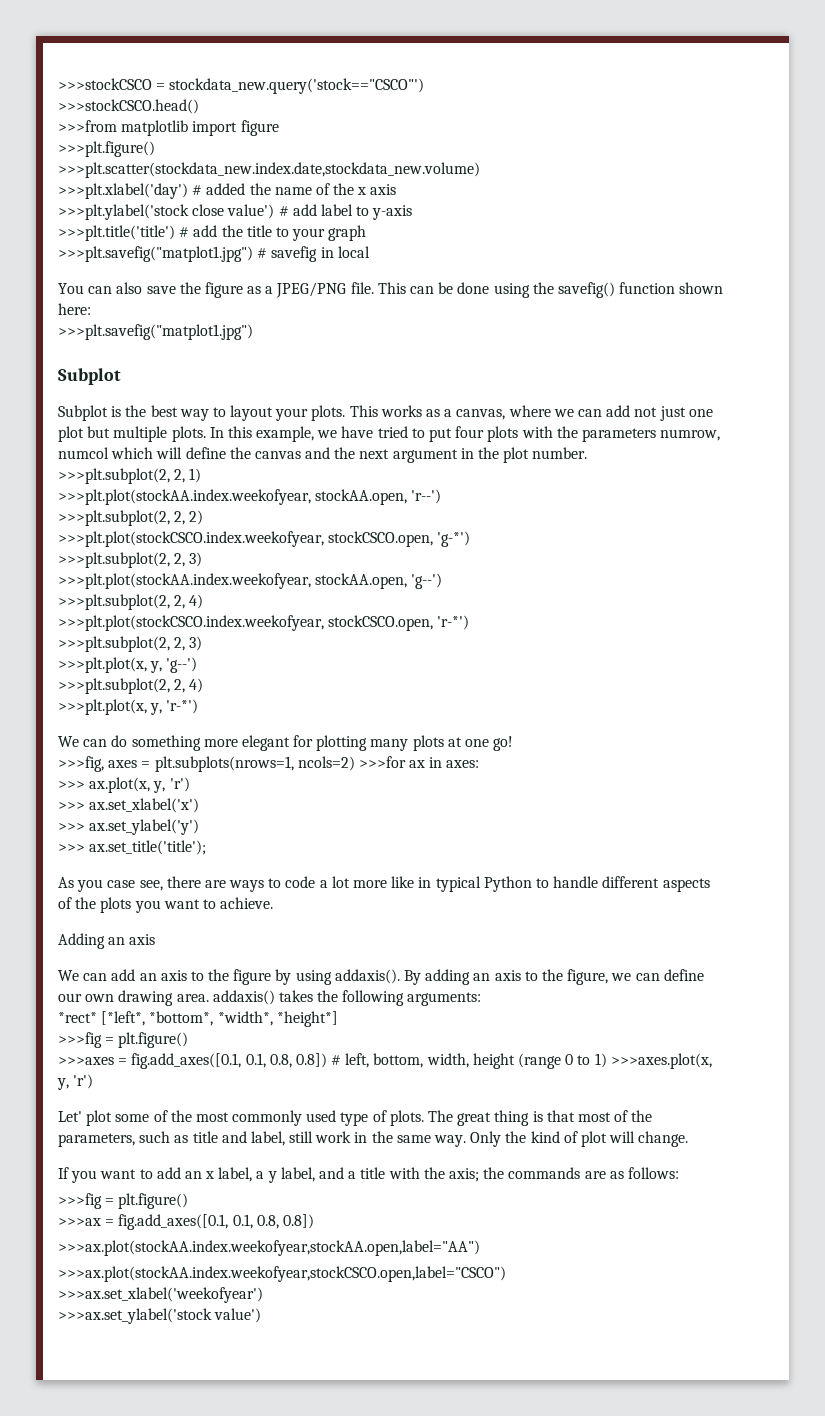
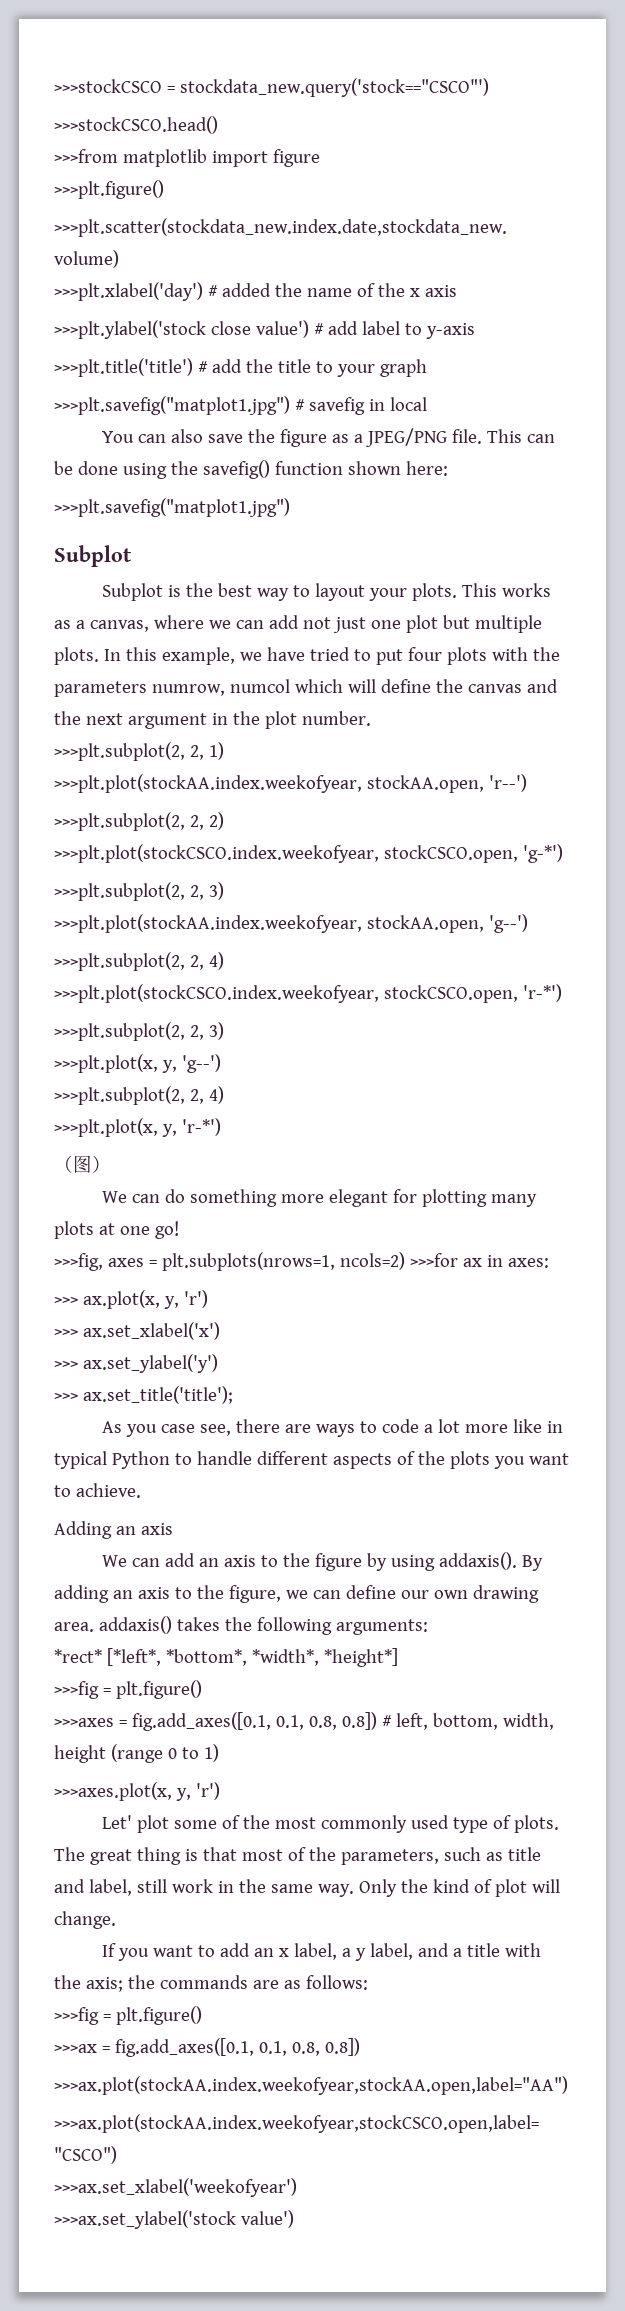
(199, 706) none -> [54,1155,111,1173] // （图）
(607, 1060) none -> (219, 1753) //

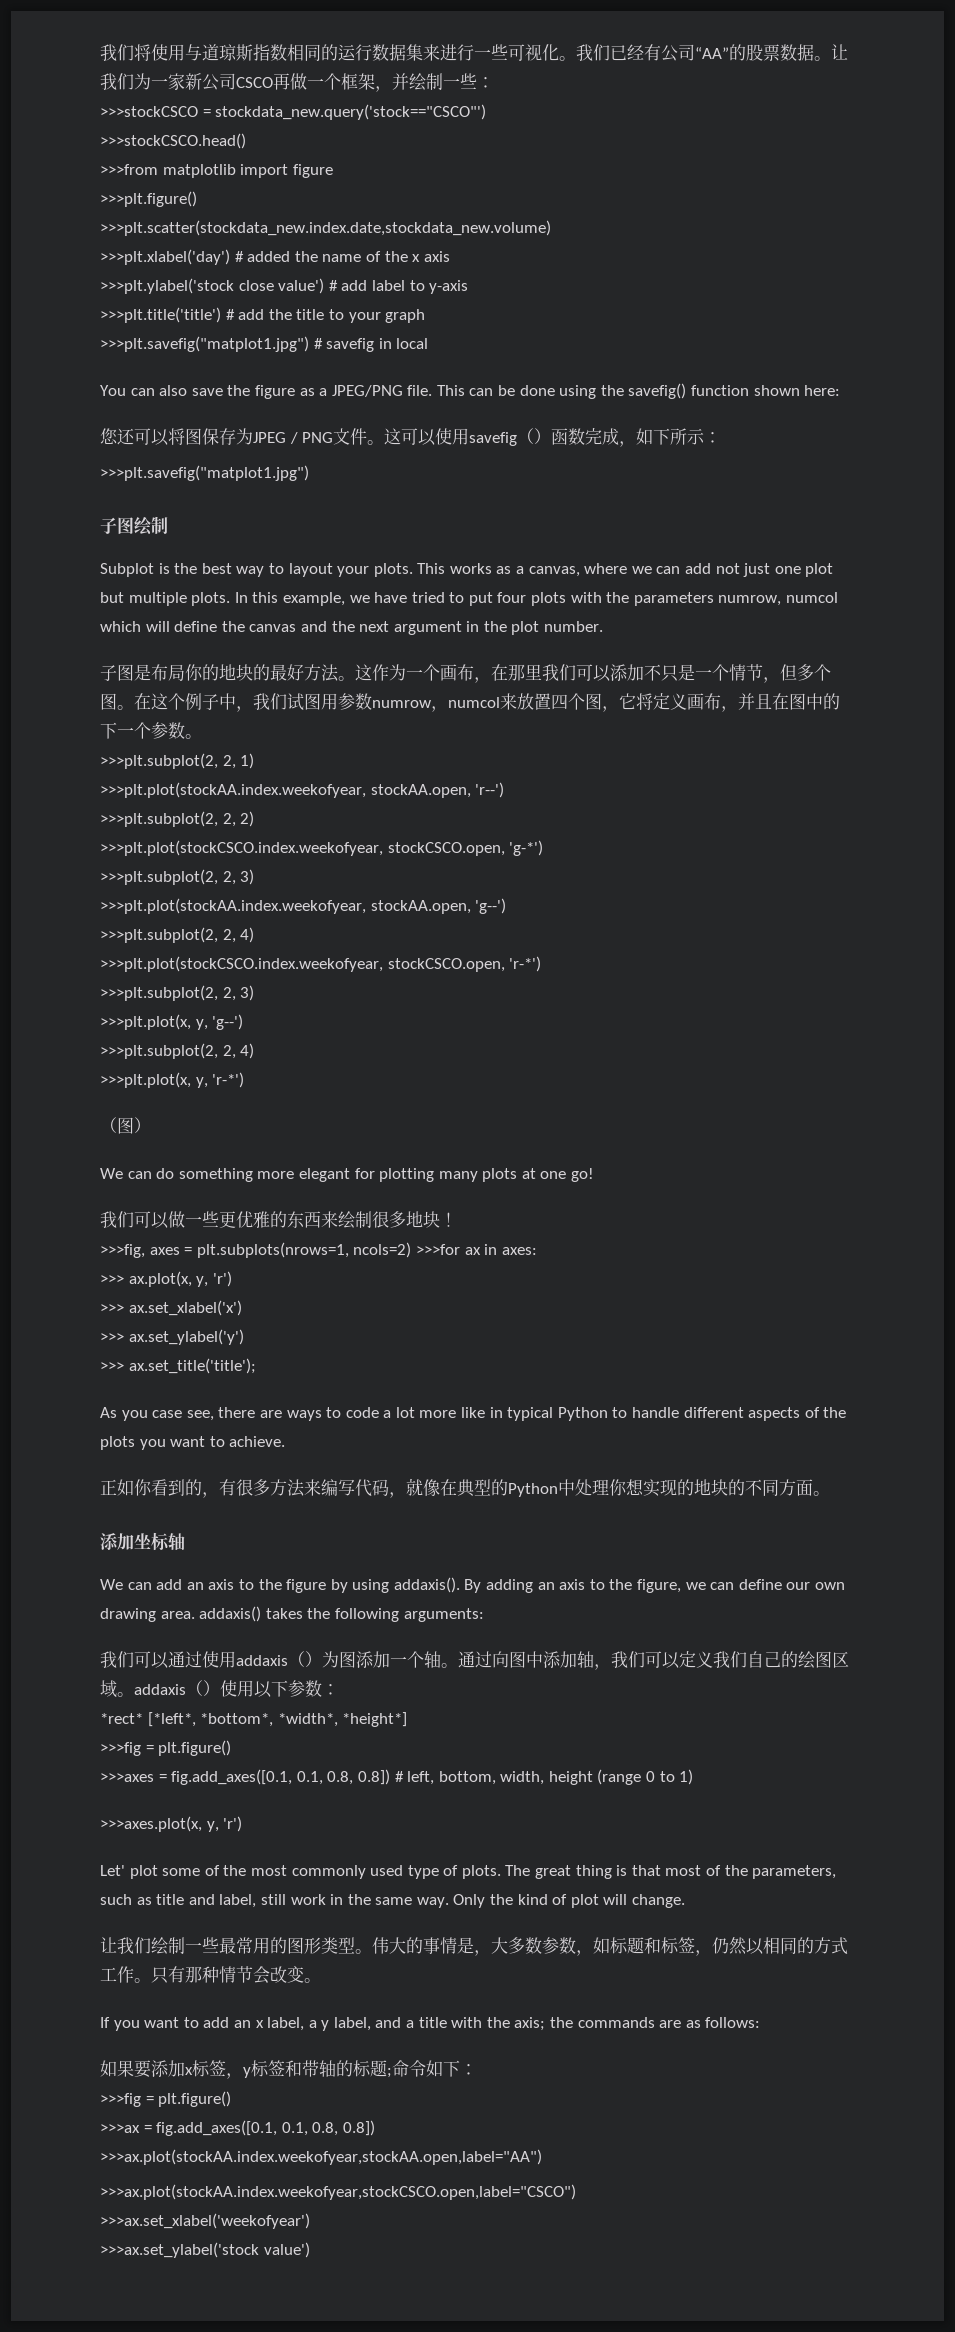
(54, 86) none -> [100,44,848,62] [100,73,494,92] 我们将使用与道琼斯指数相同的运行数据集来进行一些可视化。我们已经有公司“AA”的股票数据。让我们为一家新公司CSCO再做一个框架，并绘制一些： //
(448, 468) none -> [100,428,722,447] // 您还可以将图保存为JPEG / PNG文件。这可以使用savefig（）函数完成，如下所示：
[54,545,132,567] Subplot -> [100,516,168,536] 子图绘制
(371, 718) none -> [100,664,831,683] [100,693,840,712] [100,722,202,739] // 子图是布局你的地块的最好方法。这作为一个画布，在那里我们可以添加不只是一个情节，但多个图。在这个例子中，我们试图用参数numrow，numcol来放置四个图，它将定义画布，并且在图中的下一个参数。
(179, 1230) none -> [100,1211,457,1229] // 我们可以做一些更优雅的东西来绘制很多地块！
[54,1521,173,1539] Adding an axis -> [100,1478,830,1498] [100,1532,185,1551] 正如你看到的，有很多方法来编写代码，就像在典型的Python中处理你想实现的地块的不同方面。 // 添加坐标轴
(428, 1627) none -> [100,1651,849,1670] [100,1680,339,1698] // 我们可以通过使用addaxis（）为图添加一个轴。通过向图中添加轴，我们可以定义我们自己的绘图区域。addaxis（）使用以下参数：
(116, 1920) none -> [100,1937,848,1956] [100,1966,321,1984] // 让我们绘制一些最常用的图形类型。伟大的事情是，大多数参数，如标题和标签，仍然以相同的方式工作。只有那种情节会改变。
(368, 1982) none -> [100,2060,477,2079] // 如果要添加x标签，y标签和带轴的标题;命令如下：

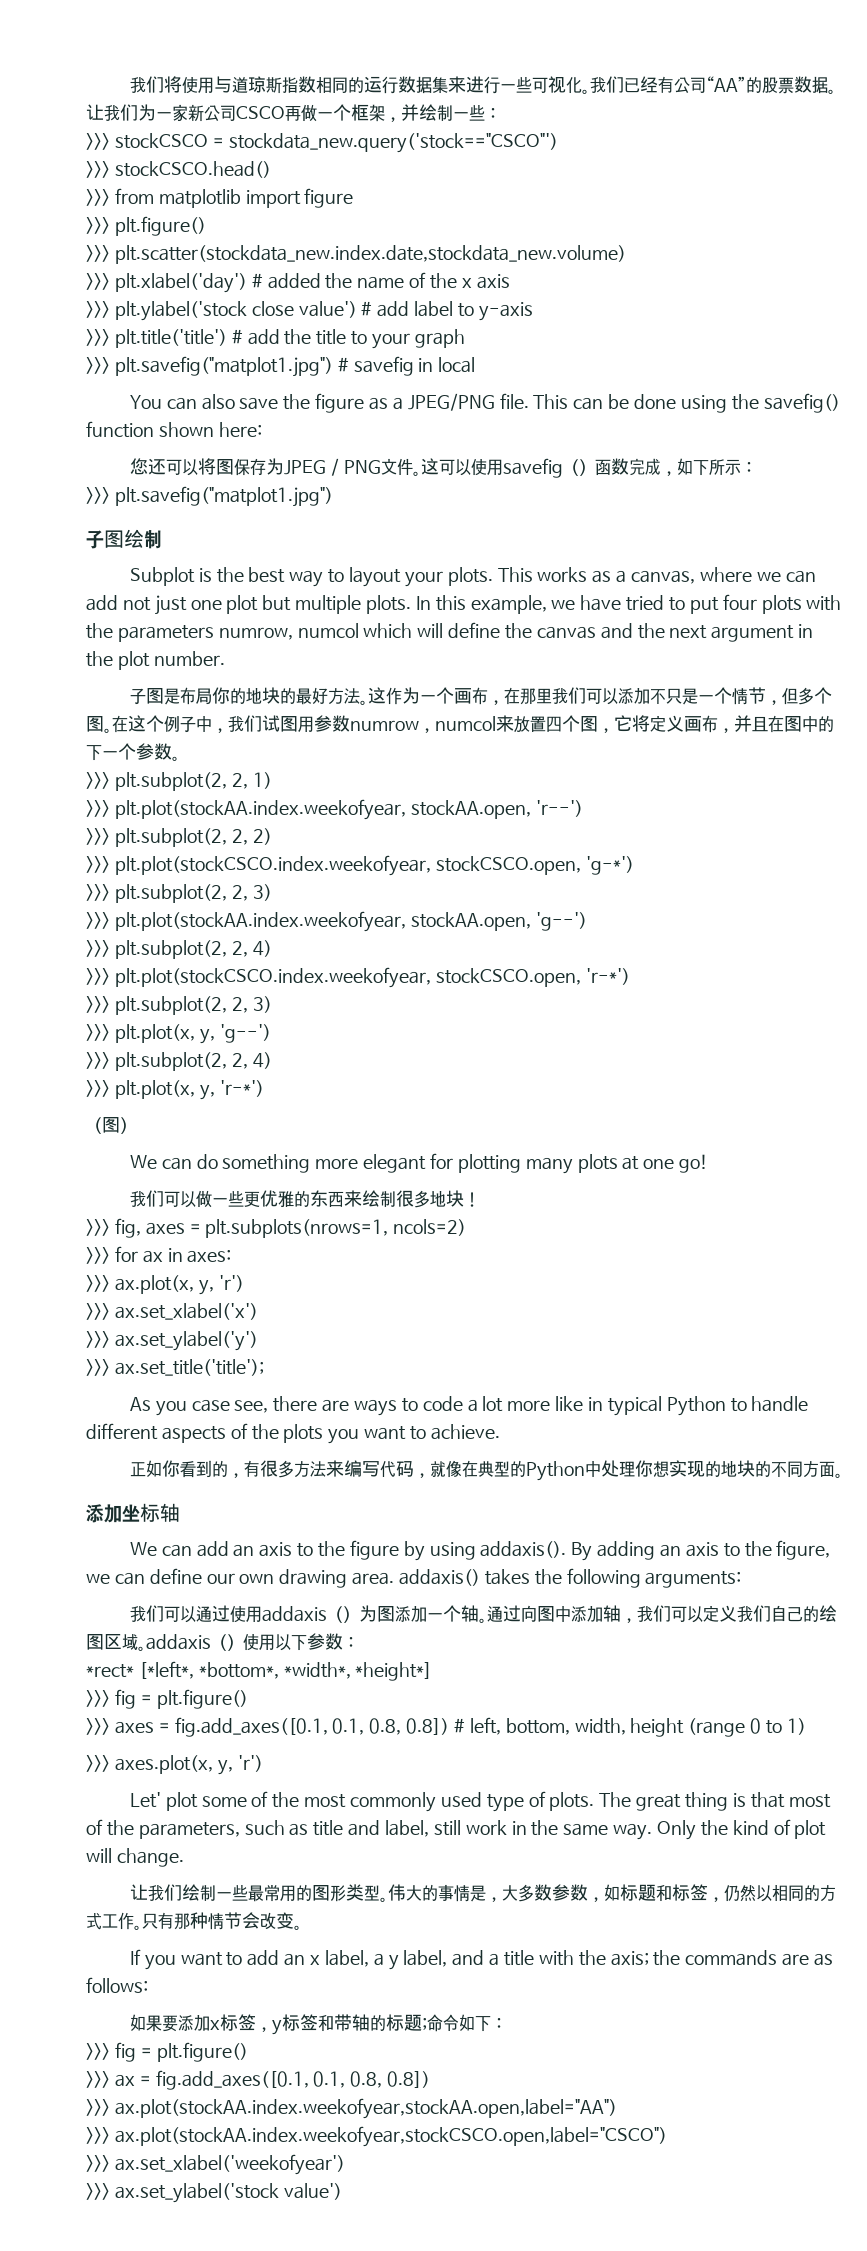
[100,106,198,117] >>>stockCSCO -> [86,133,208,150] >>> stockCSCO
[100,133,246,149] [100,164,158,175] >>>stockCSCO.head() // >>>from -> [86,161,271,178] [86,188,154,206] >>> stockCSCO.head() // >>> from
[100,191,197,207] [100,220,551,236] [100,249,230,265] >>>plt.figure() // >>>plt.scatter(stockdata_new.index.date,stockdata_new.volume) // >>>plt.xlabel('day') -> [86,216,206,236] [86,245,626,264] [86,273,247,293] >>> plt.figure() // >>> plt.scatter(stockdata_new.index.date,stockdata_new.volume) // >>> plt.xlabel('day')
[100,278,234,294] >>>plt.ylabel('stock -> [86,301,247,321] >>> plt.ylabel('stock
[100,307,221,323] >>>plt.title('title') -> [86,329,227,348] >>> plt.title('title')
[100,336,309,352] >>>plt.savefig("matplot1.jpg") -> [86,356,333,377] >>> plt.savefig("matplot1.jpg")
[100,465,309,481] >>>plt.savefig("matplot1.jpg") -> [86,486,333,507] >>> plt.savefig("matplot1.jpg")
[100,753,218,769] >>>plt.subplot(2, -> [86,772,227,791] >>> plt.subplot(2,
[100,782,366,798] >>>plt.plot(stockAA.index.weekofyear, -> [86,799,406,820] >>> plt.plot(stockAA.index.weekofyear,
[100,811,218,827] >>>plt.subplot(2, -> [86,828,227,847] >>> plt.subplot(2,
[100,840,383,856] >>>plt.plot(stockCSCO.index.weekofyear, -> [86,855,431,876] >>> plt.plot(stockCSCO.index.weekofyear,
[100,869,255,885] [100,898,366,914] >>>plt.subplot(2, 2, 3) // >>>plt.plot(stockAA.index.weekofyear, -> [86,884,272,903] [86,911,406,932] >>> plt.subplot(2, 2, 3) // >>> plt.plot(stockAA.index.weekofyear,
[100,927,255,943] [100,956,383,972] >>>plt.subplot(2, 2, 4) // >>>plt.plot(stockCSCO.index.weekofyear, -> [86,940,272,959] [86,967,431,988] >>> plt.subplot(2, 2, 4) // >>> plt.plot(stockCSCO.index.weekofyear,
[100,985,255,1001] [100,1014,191,1030] >>>plt.subplot(2, 2, 3) // >>>plt.plot(x, -> [86,996,272,1015] [86,1024,195,1043] >>> plt.subplot(2, 2, 3) // >>> plt.plot(x,
[100,1043,255,1059] [100,1072,191,1088] >>>plt.subplot(2, 2, 4) // >>>plt.plot(x, -> [86,1052,272,1071] [86,1080,195,1099] >>> plt.subplot(2, 2, 4) // >>> plt.plot(x,
[100,1244,145,1258] >>>fig, -> [86,1218,141,1238] >>> fig,
[415,1244,460,1255] >>>for -> [86,1246,138,1264] // >>> for
[100,1740,232,1756] [100,1773,154,1782] >>>fig = plt.figure() // >>>axes -> [86,1689,248,1709] [86,1718,154,1735] >>> fig = plt.figure() // >>> axes
[100,1816,202,1832] >>>axes.plot(x, -> [86,1755,213,1774] >>> axes.plot(x,
[100,2091,232,2107] [100,2124,140,2133] >>>fig = plt.figure() // >>>ax -> [86,2042,248,2062] [86,2071,135,2088] >>> fig = plt.figure() // >>> ax
[100,2149,542,2165] [100,2184,576,2200] [100,2213,310,2229] [100,2242,259,2258] >>>ax.plot(stockAA.index.weekofyear,stockAA.open,label="AA") // >>>ax.plot(stockAA.index.weekofyear,stockCSCO.open,label="CSCO") // >>>ax.set_xlabel('weekofyear') // >>>ax.set_ylabel('stock -> [86,2098,617,2119] [86,2126,667,2147] [86,2154,345,2175] [86,2183,279,2203] >>> ax.plot(stockAA.index.weekofyear,stockAA.open,label="AA") // >>> ax.plot(stockAA.index.weekofyear,stockCSCO.open,label="CSCO") // >>> ax.set_xlabel('weekofyear') // >>> ax.set_ylabel('stock

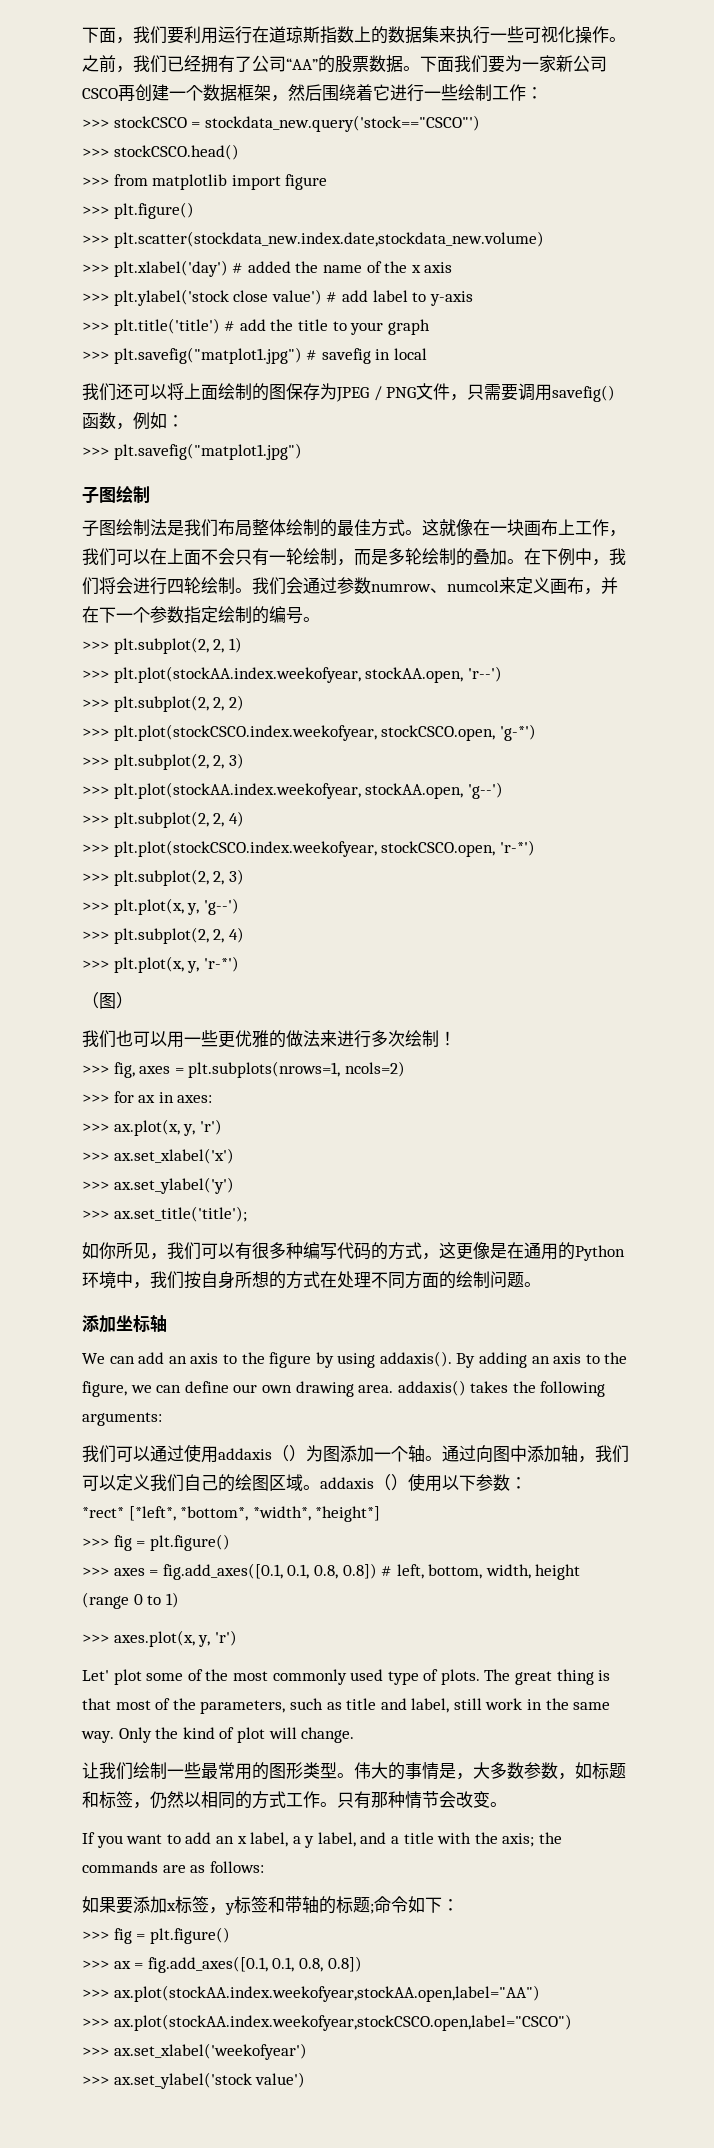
[129,76,398,94] 我们将使用与道琼斯指数相同的运行 -> [82,26,388,44] 下面，我们要利用运行在道琼斯指数上的
[465,76,484,93] 进 -> [456,26,473,44] 执
[581,89,590,94] 。 -> [575,26,626,44] [82,55,133,73] 操作。之前，
[657,76,674,93] 有 -> [201,55,252,73] 拥有了
[86,104,138,121] 让我们 -> [420,55,505,73] 下面我们要
[301,104,485,122] 做一个框架，并绘制一些 -> [135,84,526,102] 创建一个数据框架，然后围绕着它进行一些绘制工作
[129,393,840,413] [86,421,262,438] [129,458,216,476] You can also save the figure as a JPEG/PNG file. This can be done using the savefig() function shown here: // 您还可以将 -> [82,383,269,401] 我们还可以将上面绘制的
[412,458,741,478] 。这可以使用savefig（）函数完成，如下所示 -> [450,383,616,402] [82,412,167,430] ，只需要调用savefig()函数，例如
[129,567,816,587] [86,594,842,615] [86,622,814,642] [86,651,225,670] [129,687,832,705] [86,715,834,733] [86,743,172,761] Subplot is the best way to layout your plots. This works as a canvas, where we can add not just one plot but multiple plots. In this example, we have tried to put four plots with the parameters numrow, numcol which will define the canvas and the next argument in the plot number. // 子图是布局你的地块的最好方法。这作为一个画布，在那里我们可以添加不只是一个情节，但多个图。在这个例子中，我们试图用参数numrow，numcol来放置四个图，它将定义画布，并且在图中的下一个参数 -> [82,519,626,537] [82,548,626,566] [82,577,618,595] [82,606,303,624] 子图绘制法是我们布局整体绘制的最佳方式。这就像在一块画布上工作，我们可以在上面不会只有一轮绘制，而是多轮绘制的叠加。在下例中，我们将会进行四轮绘制。我们会通过参数numrow、numcol来定义画布，并在下一个参数指定绘制的编号
[129,1153,709,1174] [129,1190,212,1208] // We can do something more elegant for plotting many plots at one go! // 我们可以做 -> [82,1030,184,1048] // 我们也可以用
[309,1190,464,1208] 东西来绘制很多地块 -> [286,1030,439,1048] 做法来进行多次绘制
[129,1396,809,1416] [86,1423,500,1444] [129,1460,835,1481] As you case see, there are ways to code a lot more like in typical Python to handle different aspects of the plots you want to achieve. // 正如你看到的，有很多方法来编写代码，就像在典型的Python中处理你想实现的地块的不同方面 -> [82,1242,625,1261] [82,1271,524,1289] 如你所见，我们可以有很多种编写代码的方式，这更像是在通用的Python环境中，我们按自身所想的方式在处理不同方面的绘制问题

